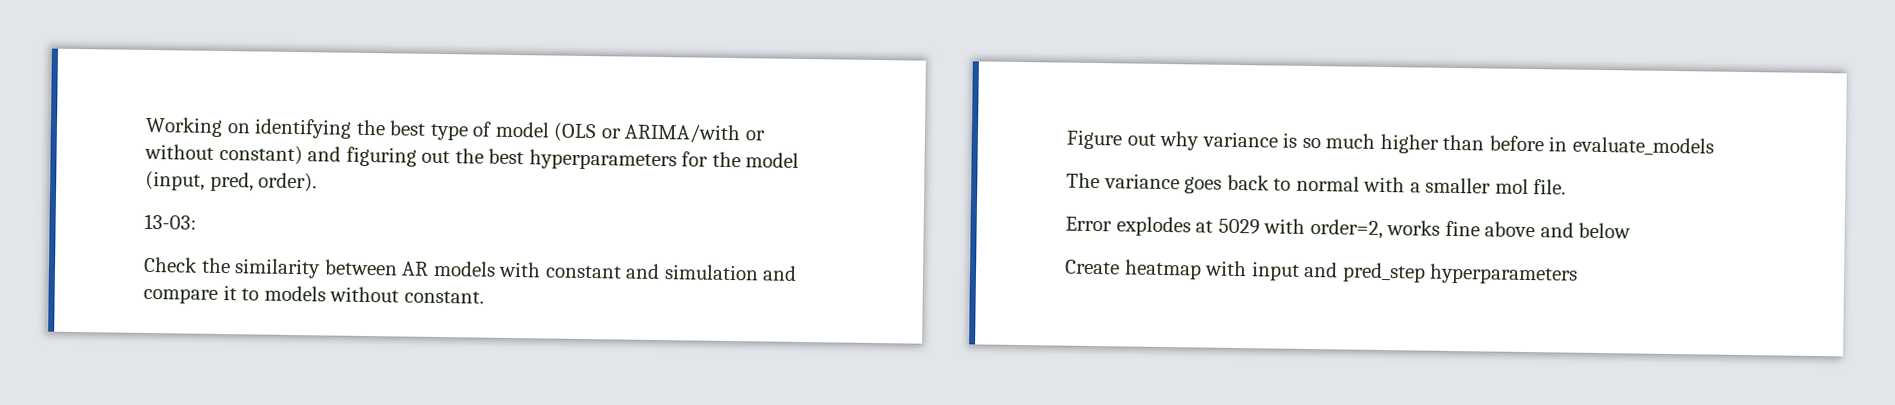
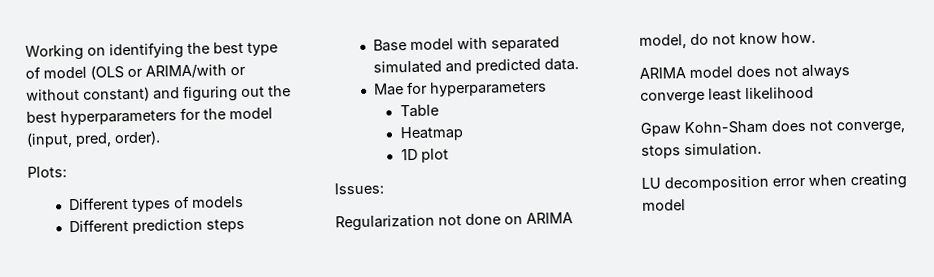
[144,213,197,230] [143,256,798,281] [143,285,484,304] [1066,129,1714,156] [1066,172,1567,195] [1065,216,1632,240] [1065,259,1579,285] 13-03: // Check the similarity between AR models with constant and simulation and compare it to models without constant. // Figure out why variance is so much higher than before in evaluate_models // The variance goes back to normal with a smaller mol file. // Error explodes at 5029 with order=2, works fine above and below // Create heatmap with input and pred_step hyperparameters -> [27,166,67,178] [68,195,245,212] [69,218,246,234] [373,36,561,52] [373,57,580,74] [374,80,548,97] [399,104,439,118] [399,126,464,142] [400,148,449,163] [334,182,384,195] [335,212,573,232] [639,31,816,49] [639,64,850,80] [640,86,814,105] [640,119,905,137] [641,142,762,159] [641,173,907,192] [642,199,686,211] Plots: // Different types of models // Different prediction steps // Base model with separated simulated and predicted data. // Mae for hyperparameters // Table // Heatmap // 1D plot // Issues: // Regularization not done on ARIMA model, do not know how. // ARIMA model does not always converge least likelihood // Gpaw Kohn-Sham does not converge, stops simulation. // LU decomposition error when creating model

